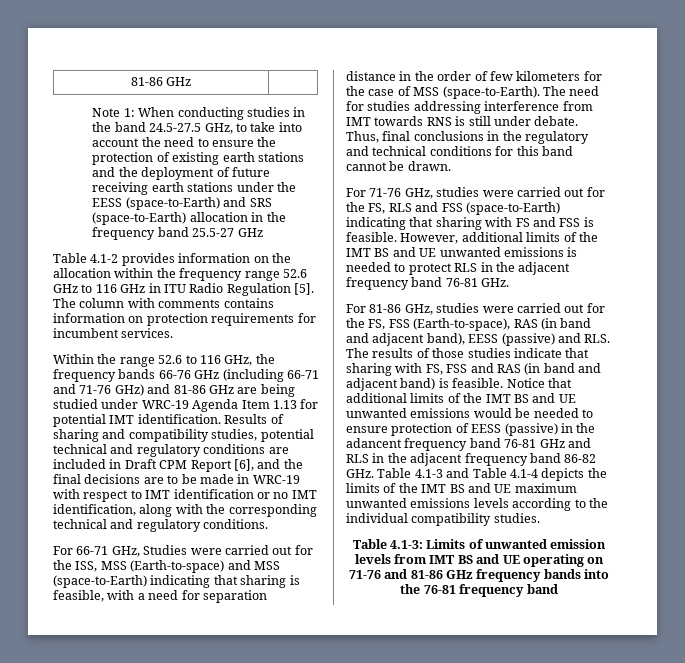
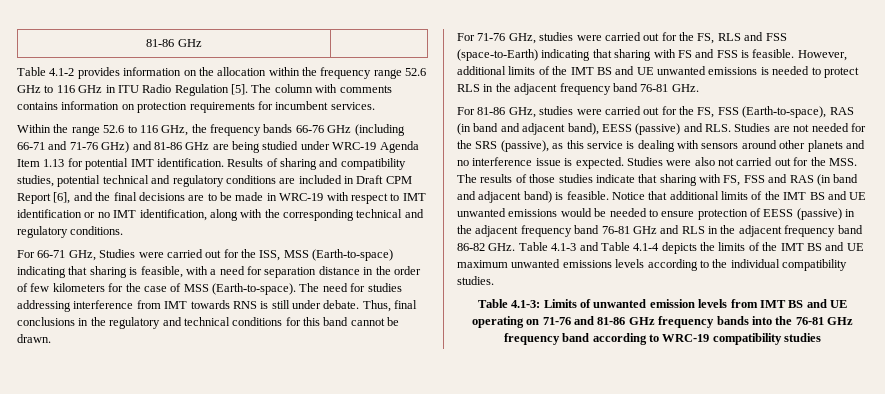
[92,107,306,120] [92,122,302,134] [92,137,277,147] [92,152,304,165] [92,167,270,180] [92,182,296,195] [92,197,272,210] [92,212,286,225] [92,227,263,240] // Note 1: When conducting studies in the band 24.5-27.5 GHz, to take into account the need to ensure the protection of existing earth stations and the deployment of future receiving earth stations under the EESS (space-to-Earth) and SRS (space-to-Earth) allocation in the frequency band 25.5-27 GHz -> (202, 43) none
[227,560,280,570] [53,575,147,588] and MSS (space-to-Earth) -> (394, 255) none
[442,86,540,99] (space-to-Earth). -> [212,283,296,295] (Earth-to-space).
(611, 338) none -> [734,123,866,132] [457,140,865,152] [457,157,857,169] Studies are not needed for the SRS (passive), as this service is dealing with sensors around other planets and no interference issue is expected. Studies were also not carried out for the MSS.
[346,438,402,448] adancent -> [475,225,519,237] adjacent
[459,584,558,597] frequency band -> [827,317,854,325] [503,333,822,345] GHz frequency band according to WRC-19 compatibility studies

